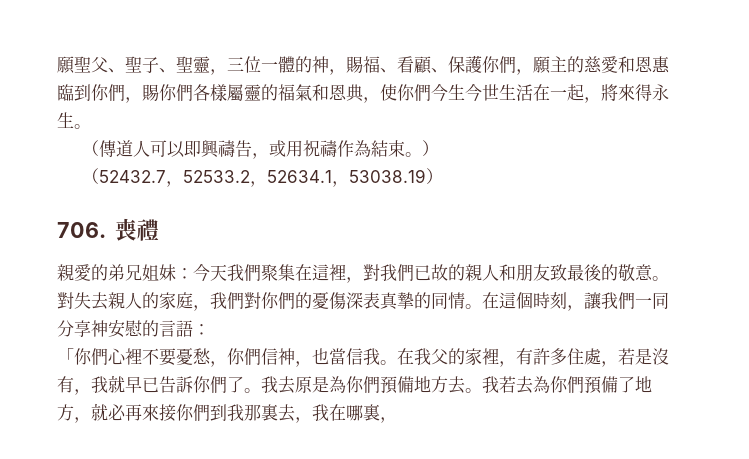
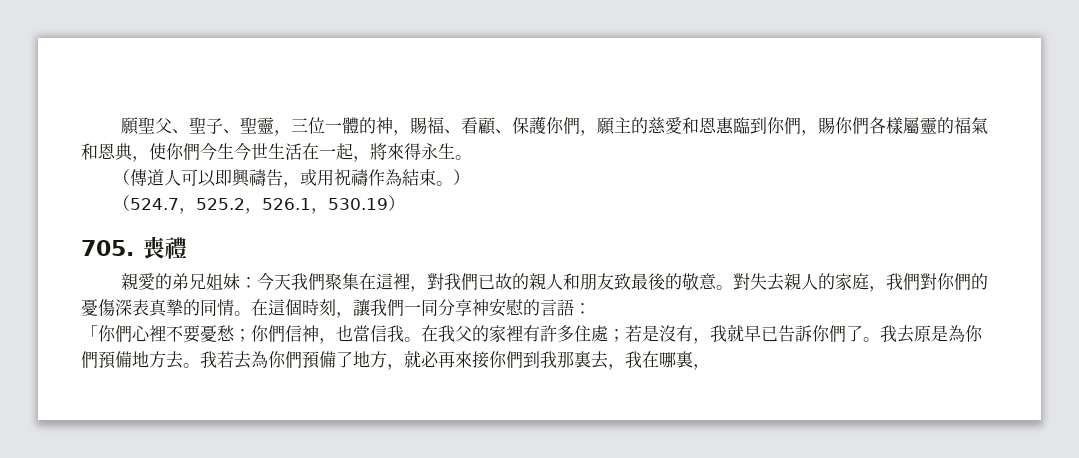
[98,168,443,187] [57,222,106,238] 52432.7，52533.2，52634.1，53038.19） // 706. -> [130,195,406,214] [81,240,134,256] 524.7，525.2，526.1，530.19） // 705.
[210,361,227,367] ， -> [234,329,251,342] ；
[499,361,516,367] ， -> (523, 333) none
[601,361,618,367] ， -> [608,329,625,342] ；

